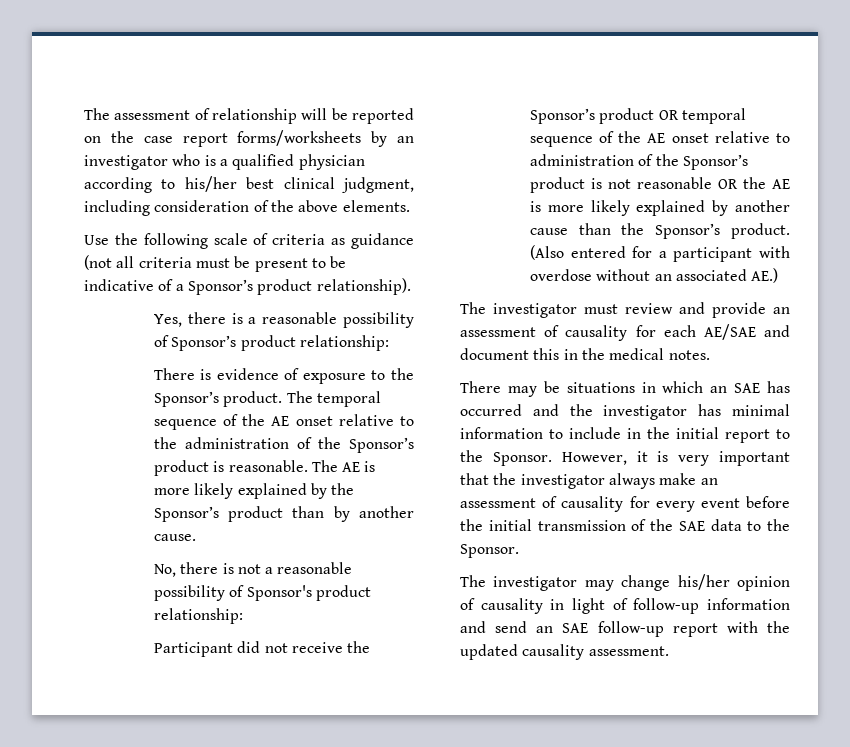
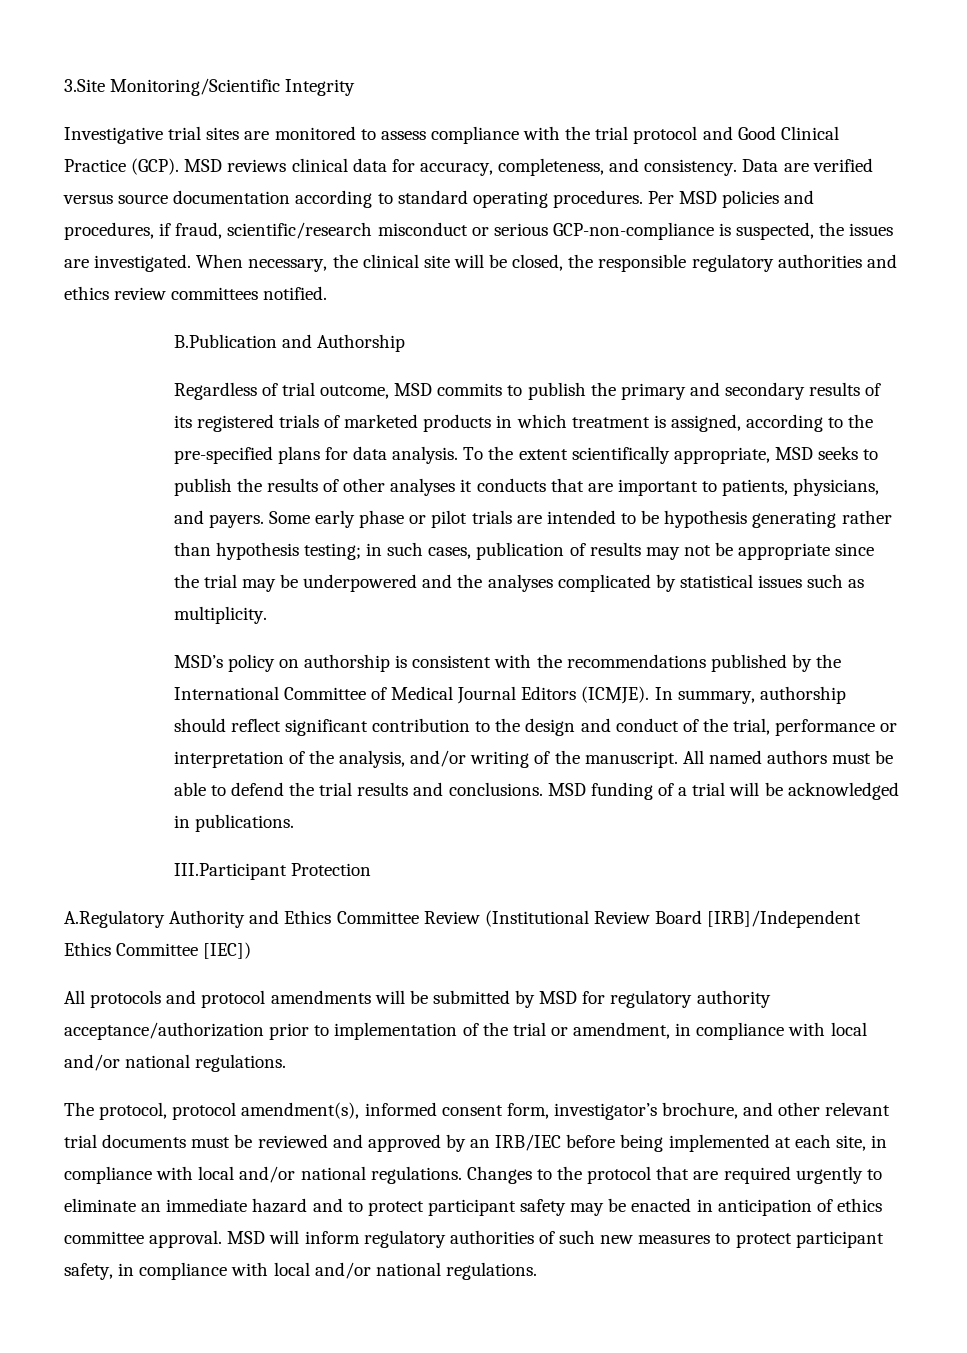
[84,108,415,124] [84,130,414,147] [84,154,365,170] [84,176,414,193] [84,200,410,216] [84,233,414,249] [84,255,347,272] [84,278,411,295] [153,312,414,328] [153,335,389,351] [153,368,414,384] [153,391,381,407] [153,414,414,430] [153,437,414,453] [153,460,376,476] [153,483,355,499] [153,506,414,522] [153,534,196,541] [153,562,353,577] [153,585,371,601] [153,608,243,624] [153,641,371,657] [529,108,746,124] [529,131,790,147] [529,154,748,170] [529,177,790,193] [529,200,790,216] [529,223,790,239] [529,245,790,262] [529,268,779,283] [460,302,790,318] [460,324,790,341] [460,348,710,360] [460,381,790,397] [460,404,790,420] [460,427,790,443] [460,450,790,466] [460,473,718,489] [460,496,790,512] [460,519,790,531] [460,544,519,558] [460,574,790,591] [460,598,790,614] [460,621,790,637] [460,644,669,660] The assessment of relationship will be reported on the case report forms/worksheets by an investigator who is a qualified physician according to his/her best clinical judgment, including consideration of the above elements. // Use the following scale of criteria as guidance (not all criteria must be present to be indicative of a Sponsor’s product relationship). // Yes, there is a reasonable possibility of Sponsor’s product relationship: // There is evidence of exposure to the Sponsor’s product. The temporal sequence of the AE onset relative to the administration of the Sponsor’s product is reasonable. The AE is more likely explained by the Sponsor’s product than by another cause. // No, there is not a reasonable possibility of Sponsor's product relationship: // Participant did not receive the Sponsor’s product OR temporal sequence of the AE onset relative to administration of the Sponsor’s product is not reasonable OR the AE is more likely explained by another cause than the Sponsor’s product. (Also entered for a participant with overdose without an associated AE.) // The investigator must review and provide an assessment of causality for each AE/SAE and document this in the medical notes. // There may be situations in which an SAE has occurred and the investigator has minimal information to include in the initial report to the Sponsor. However, it is very important that the investigator always make an assessment of causality for every event before the initial transmission of the SAE data to the Sponsor. // The investigator may change his/her opinion of causality in light of follow-up information and send an SAE follow-up report with the updated causality assessment. -> [64,78,356,96] [64,126,839,144] [64,158,873,176] [63,190,815,208] [64,222,894,240] [64,254,897,272] [64,286,328,300] [173,334,405,352] [173,382,882,400] [173,414,874,432] [173,446,879,464] [173,478,880,496] [173,510,892,528] [173,542,875,560] [173,574,865,592] [173,606,267,624] [173,654,842,672] [173,686,846,704] [173,718,898,736] [173,750,894,768] [173,782,899,800] [173,814,294,832] [173,863,371,880] [64,910,862,928] [64,942,252,959] [64,990,771,1008] [64,1022,867,1040] [64,1054,287,1072] [64,1102,891,1120] [64,1134,888,1152] [64,1166,882,1184] [64,1198,882,1216] [64,1230,884,1248] [64,1262,537,1280] 3.Site Monitoring/Scientific Integrity // Investigative trial sites are monitored to assess compliance with the trial protocol and Good Clinical Practice (GCP). MSD reviews clinical data for accuracy, completeness, and consistency. Data are verified versus source documentation according to standard operating procedures. Per MSD policies and procedures, if fraud, scientific/research misconduct or serious GCP-non-compliance is suspected, the issues are investigated. When necessary, the clinical site will be closed, the responsible regulatory authorities and ethics review committees notified. // B.Publication and Authorship // Regardless of trial outcome, MSD commits to publish the primary and secondary results of its registered trials of marketed products in which treatment is assigned, according to the pre-specified plans for data analysis. To the extent scientifically appropriate, MSD seeks to publish the results of other analyses it conducts that are important to patients, physicians, and payers. Some early phase or pilot trials are intended to be hypothesis generating rather than hypothesis testing; in such cases, publication of results may not be appropriate since the trial may be underpowered and the analyses complicated by statistical issues such as multiplicity. // MSD’s policy on authorship is consistent with the recommendations published by the International Committee of Medical Journal Editors (ICMJE). In summary, authorship should reflect significant contribution to the design and conduct of the trial, performance or interpretation of the analysis, and/or writing of the manuscript. All named authors must be able to defend the trial results and conclusions. MSD funding of a trial will be acknowledged in publications. // III.Participant Protection // A.Regulatory Authority and Ethics Committee Review (Institutional Review Board [IRB]/Independent Ethics Committee [IEC]) // All protocols and protocol amendments will be submitted by MSD for regulatory authority acceptance/authorization prior to implementation of the trial or amendment, in compliance with local and/or national regulations. // The protocol, protocol amendment(s), informed consent form, investigator’s brochure, and other relevant trial documents must be reviewed and approved by an IRB/IEC before being implemented at each site, in compliance with local and/or national regulations. Changes to the protocol that are required urgently to eliminate an immediate hazard and to protect participant safety may be enacted in anticipation of ethics committee approval. MSD will inform regulatory authorities of such new measures to protect participant safety, in compliance with local and/or national regulations.

